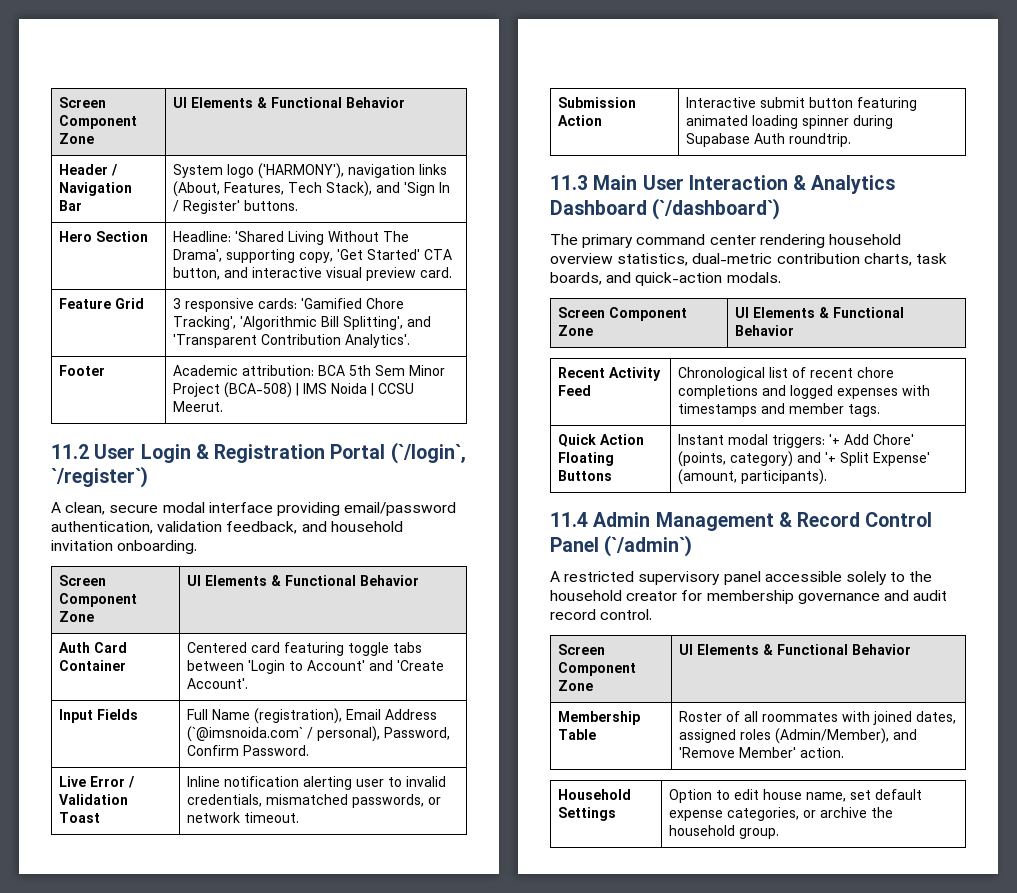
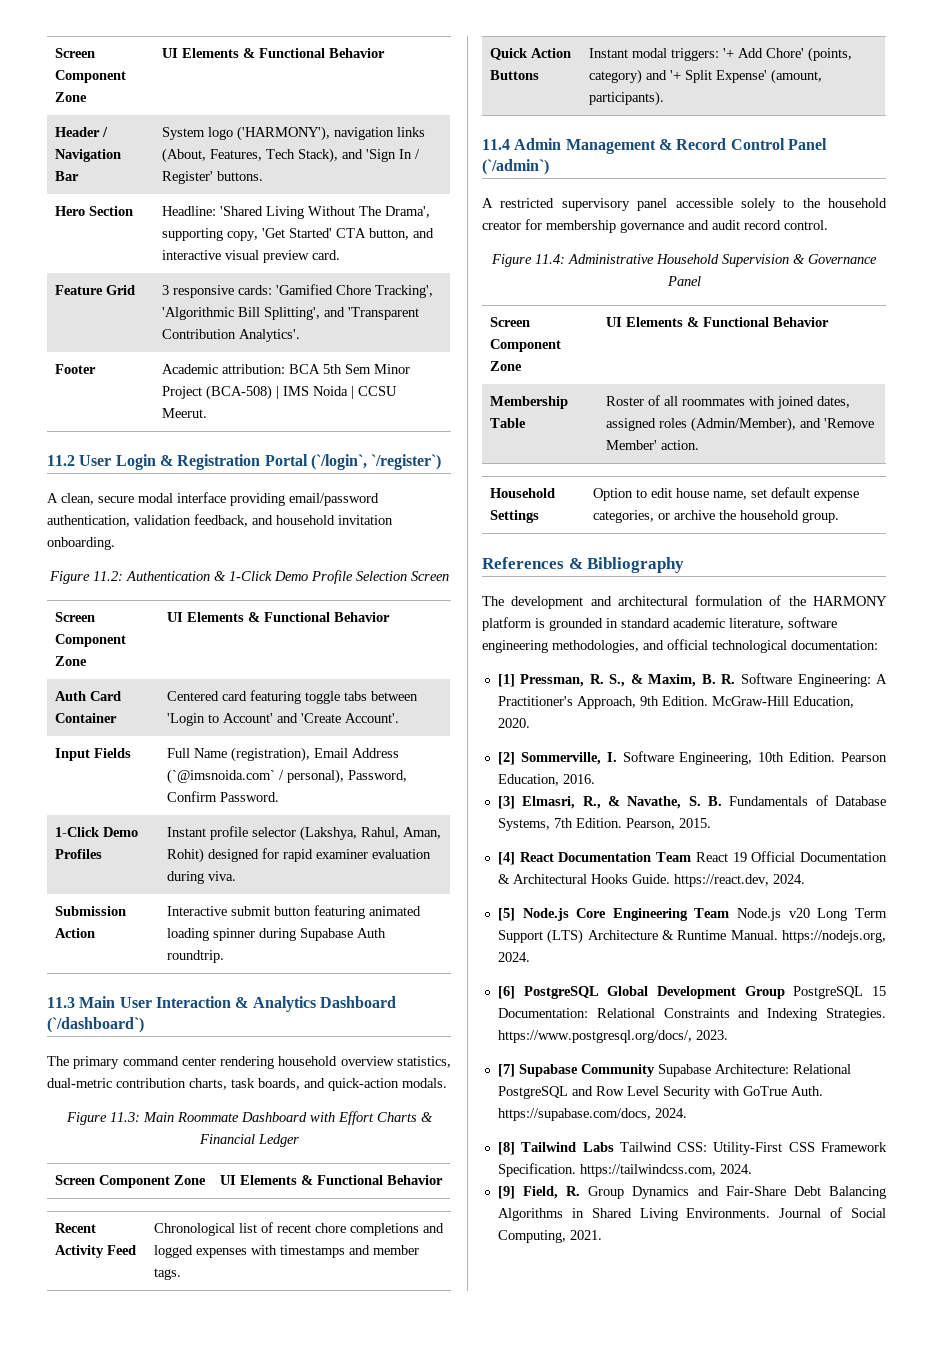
(198, 547) none -> [48,570,449,584] // Figure 11.2: Authentication & 1-Click Demo Profile Selection Screen
[58,776,135,788] [58,794,128,805] [58,812,100,823] [186,776,446,790] [186,794,441,808] [186,812,299,823] Live Error / Validation Toast | Inline notification alerting user to invalid credentials, mismatched passwords, or network timeout. -> [54,827,138,837] [54,849,102,859] [166,826,441,841] [166,848,431,863] [166,871,236,884] 1-Click Demo Profiles | Instant profile selector (Lakshya, Rahul, Aman, Rohit) designed for rapid examiner evaluation during viva.
(781, 277) none -> [65,1111,433,1125] [198,1134,299,1147] // Figure 11.3: Main Roommate Dashboard with Effort Charts & Financial Ledger
[557,452,614,466] Floating -> (571, 53) none
(653, 614) none -> [491,254,877,267] [666,276,701,286] // Figure 11.4: Administrative Household Supervision & Governance Panel
(779, 833) none -> [482,557,685,573] [482,595,887,609] [482,617,837,631] [482,639,878,653] [497,673,887,687] [497,696,854,709] [497,718,530,728] [497,751,887,765] [497,774,595,786] [497,795,887,809] [497,818,711,831] [497,851,887,865] [497,874,805,887] [497,908,887,921] [497,929,886,944] [497,952,530,962] [497,986,886,999] [497,1008,886,1021] [497,1030,728,1043] [497,1064,851,1077] [497,1086,823,1099] [497,1108,687,1121] [497,1142,887,1155] [497,1163,752,1177] [497,1186,886,1199] [497,1207,886,1221] [497,1230,602,1243] // References & Bibliography // The development and architectural formulation of the HARMONY platform is grounded in standard academic literature, software engineering methodologies, and official technological documentation: // [1] Pressman, R. S., & Maxim, B. R. Software Engineering: A Practitioner's Approach, 9th Edition. McGraw-Hill Education, 2020. // [2] Sommerville, I. Software Engineering, 10th Edition. Pearson Education, 2016. // [3] Elmasri, R., & Navathe, S. B. Fundamentals of Database Systems, 7th Edition. Pearson, 2015. // [4] React Documentation Team React 19 Official Documentation & Architectural Hooks Guide. https://react.dev, 2024. // [5] Node.js Core Engineering Team Node.js v20 Long Term Support (LTS) Architecture & Runtime Manual. https://nodejs.org, 2024. // [6] PostgreSQL Global Development Group PostgreSQL 15 Documentation: Relational Constraints and Indexing Strategies. https://www.postgresql.org/docs/, 2023. // [7] Supabase Community Supabase Architecture: Relational PostgreSQL and Row Level Security with GoTrue Auth. https://supabase.com/docs, 2024. // [8] Tailwind Labs Tailwind CSS: Utility-First CSS Framework Specification. https://tailwindcss.com, 2024. // [9] Field, R. Group Dynamics and Fair-Share Debt Balancing Algorithms in Shared Living Environments. Journal of Social Computing, 2021.

